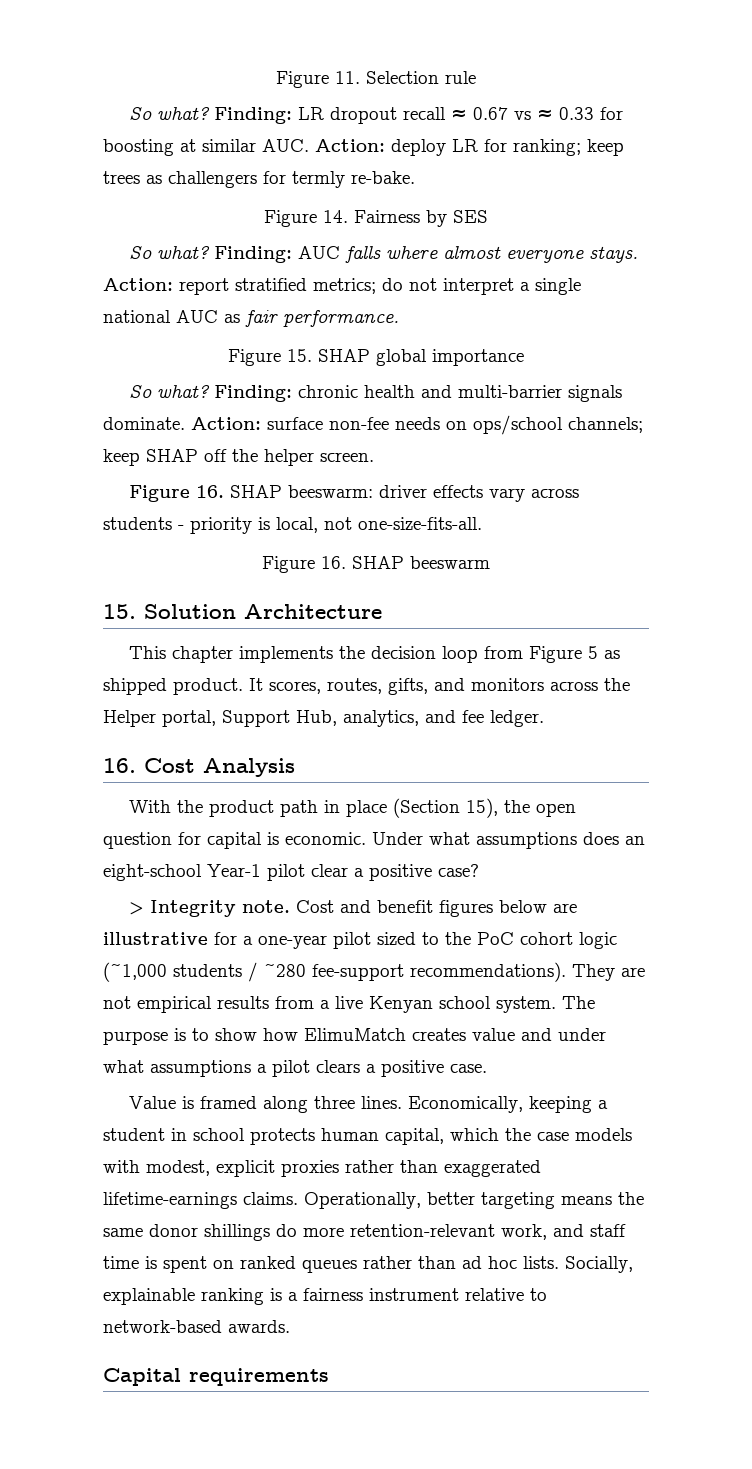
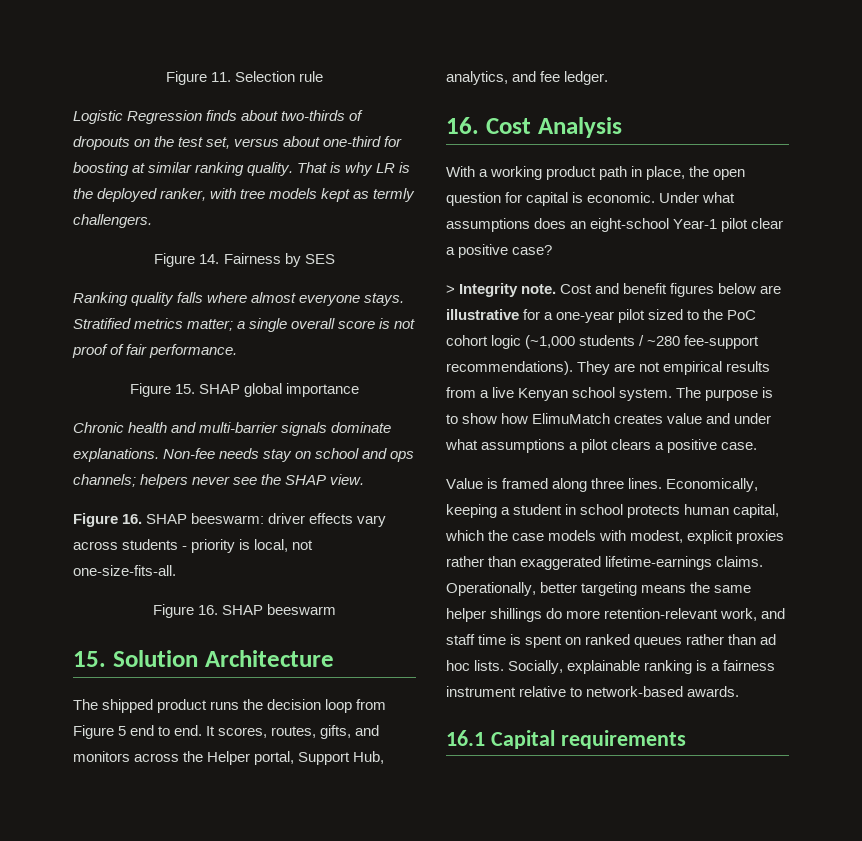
[129,107,624,124] [103,139,624,156] [103,171,415,188] So what? Finding: LR dropout recall ≈ 0.67 vs ≈ 0.33 for boosting at similar AUC. Action: deploy LR for ranking; keep trees as challengers for termly re-bake. -> [73,110,364,124] [73,136,403,150] [73,162,411,176] [73,188,416,202] [73,214,152,228] Logistic Regression finds about two-thirds of dropouts on the test set, versus about one-third for boosting at similar ranking quality. That is why LR is the deployed ranker, with tree models kept as termly challengers.
[129,246,341,263] So what? Finding: AUC -> [73,292,175,306] Ranking quality
[103,278,581,295] [103,310,240,323] Action: report stratified metrics; do not interpret a single national AUC as -> [73,318,416,332] [72,344,125,358] Stratified metrics matter; a single overall score is not proof of
[129,385,623,402] [103,415,643,435] [103,449,374,466] So what? Finding: chronic health and multi-barrier signals dominate. Action: surface non-fee needs on ops/school channels; keep SHAP off the helper screen. -> [73,422,392,436] [73,448,415,462] [73,474,365,488] Chronic health and multi-barrier signals dominate explanations. Non-fee needs stay on school and ops channels; helpers never see the SHAP view.
[129,646,334,663] This chapter implements -> [73,699,240,713] The shipped product runs
[604,650,621,659] [103,678,243,695] as shipped product. -> [130,725,203,736] end to end.
[177,800,204,813] the -> [479,166,543,180] a working
[346,798,499,818] place (Section 15), -> [646,166,686,180] place,
[149,1224,198,1237] donor -> [446,608,486,622] helper
(290, 1326) none -> [446,730,485,746] 16.1

